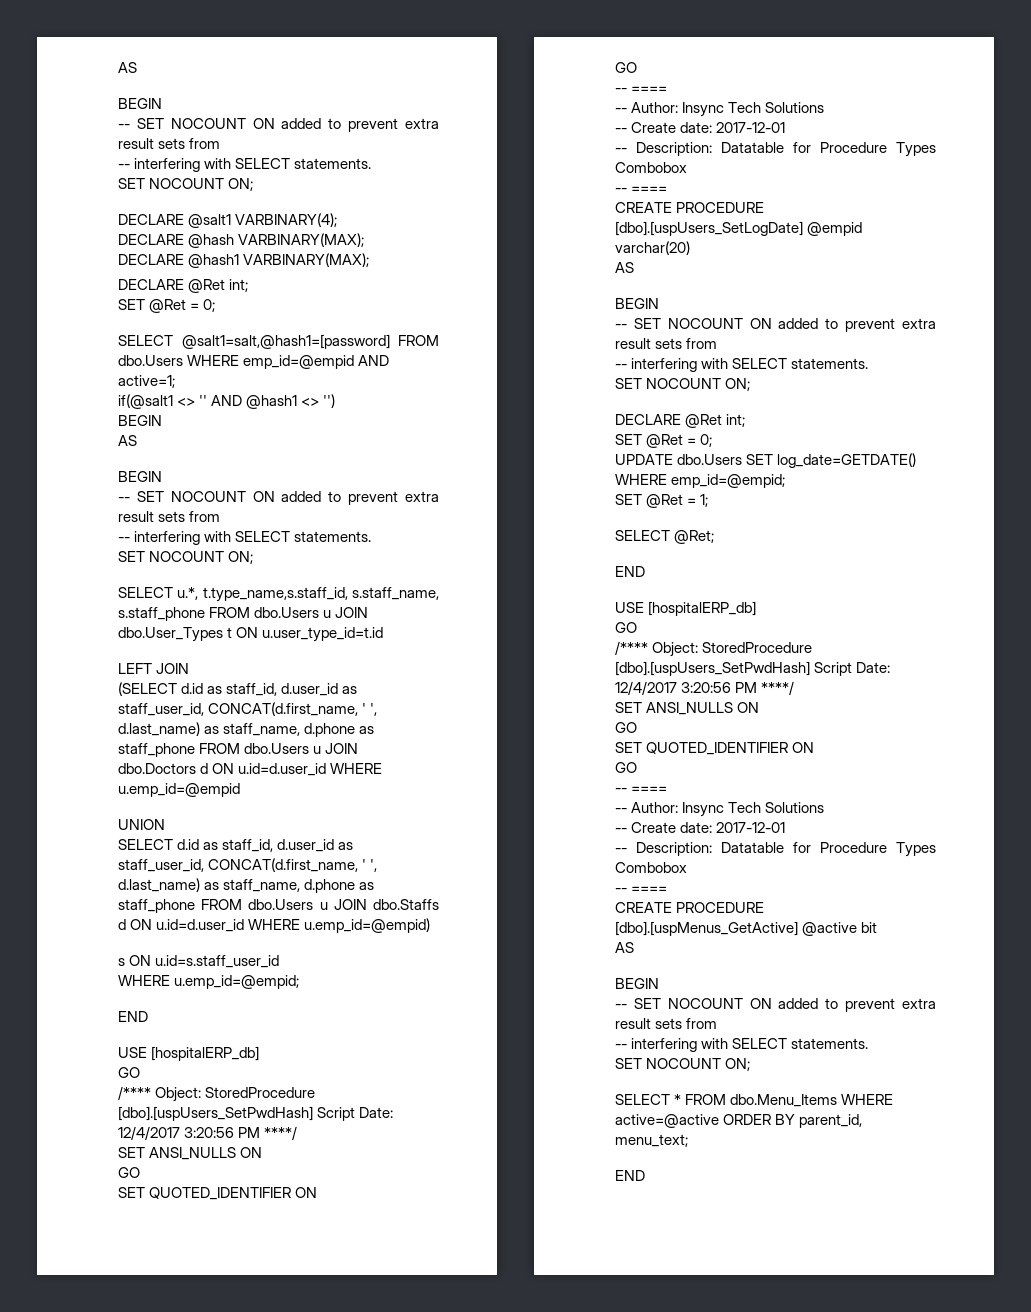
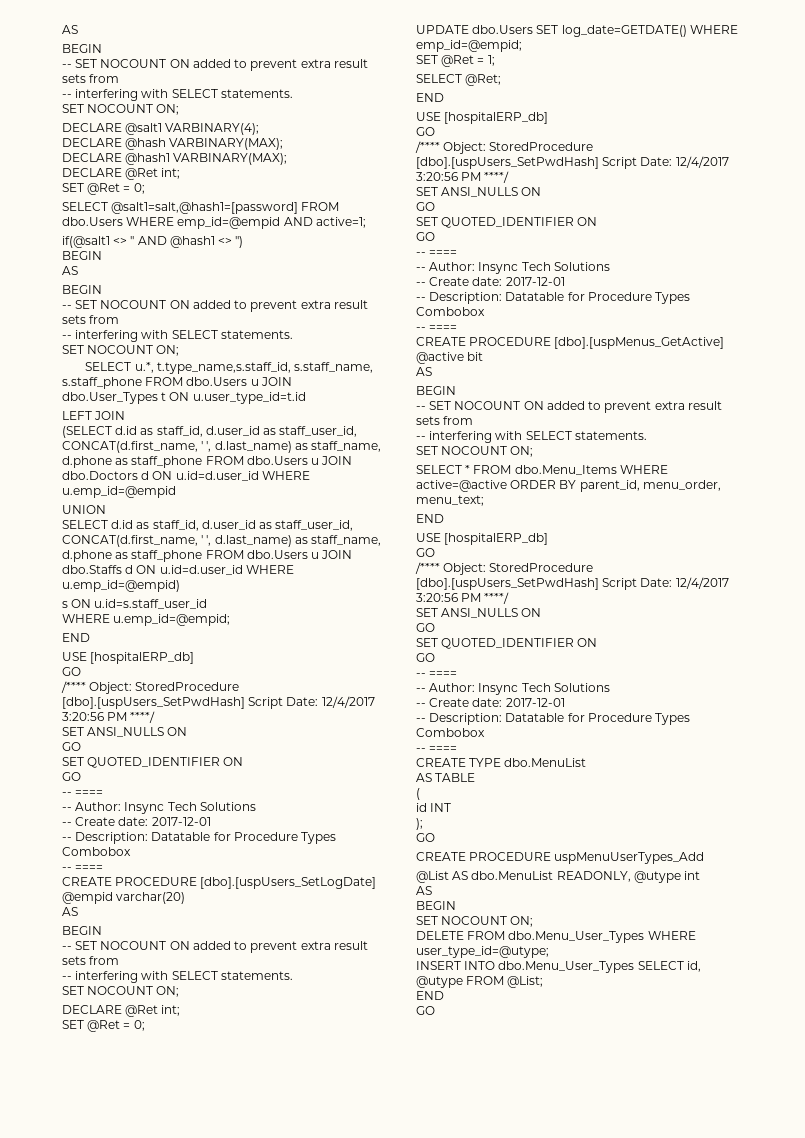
(863, 1121) none -> [642,480,721,491] menu_order,
(645, 1175) none -> [416,533,549,545] [416,548,435,557] [415,562,594,575] [416,577,729,590] [416,592,510,604] [416,608,542,618] [416,623,435,632] [416,638,598,649] [416,653,435,662] [416,671,458,677] [416,683,610,695] [416,698,565,707] [416,713,691,725] [416,728,485,737] [416,746,458,752] [416,758,587,767] [416,773,476,782] [416,788,420,800] [416,803,452,812] [416,818,423,830] [416,833,435,842] [416,852,705,864] [416,871,701,883] [416,886,432,895] [416,901,456,910] [416,916,534,927] [416,931,696,943] [416,946,549,958] [416,961,701,973] [416,976,544,988] [416,991,444,1000] [416,1006,435,1015] // USE [hospitalERP_db] // GO // /**** Object: StoredProcedure [dbo].[uspUsers_SetPwdHash] Script Date: 12/4/2017 3:20:56 PM ****/ // SET ANSI_NULLS ON // GO // SET QUOTED_IDENTIFIER ON // GO // -- ==== // -- Author: Insync Tech Solutions // -- Create date: 2017-12-01 // -- Description: Datatable for Procedure Types Combobox // -- ==== // CREATE TYPE dbo.MenuList // AS TABLE // ( // id INT // ); // GO // CREATE PROCEDURE uspMenuUserTypes_Add // @List AS dbo.MenuList READONLY, @utype int // AS // BEGIN // SET NOCOUNT ON; // DELETE FROM dbo.Menu_User_Types WHERE user_type_id=@utype; // INSERT INTO dbo.Menu_User_Types SELECT id, @utype FROM @List; // END // GO

